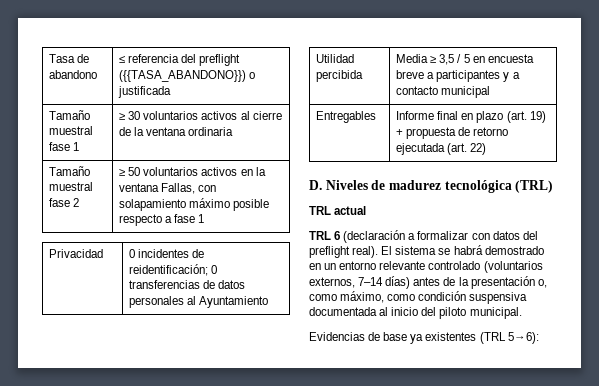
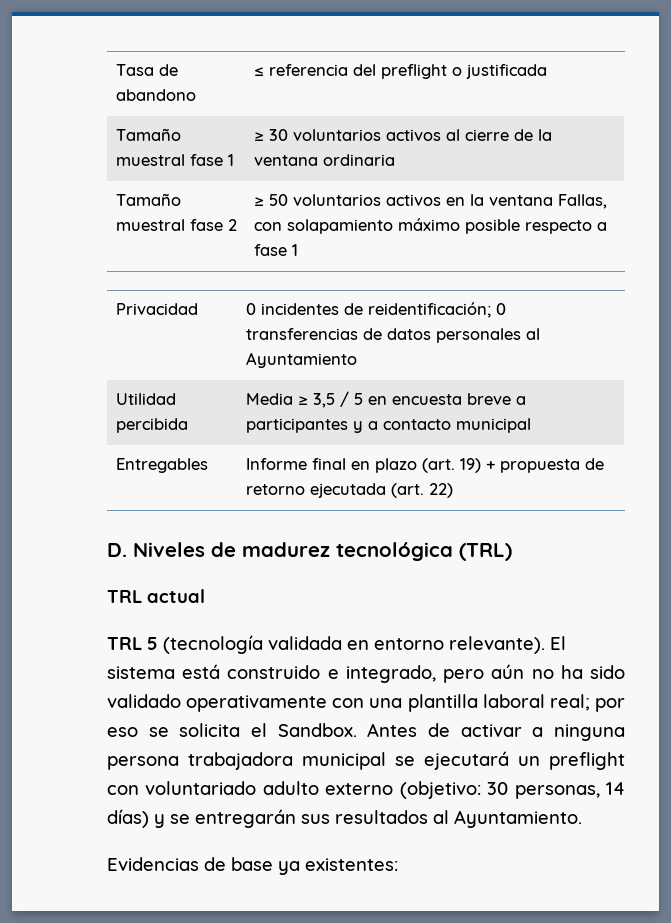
[119,70,247,82] ({{TASA_ABANDONO}}) -> (447, 71) none
[334,230,538,243] [309,245,544,258] [309,261,543,273] [309,276,547,289] [309,291,528,304] [309,307,522,319] 6 (declaración a formalizar con datos del preflight real). El sistema se habrá demostrado en un entorno relevante controlado (voluntarios externos, 7–14 días) antes de la presentación o, como máximo, como condición suspensiva documentada al inicio del piloto municipal. -> [147,635,566,654] [107,664,625,683] [107,694,626,712] [107,723,625,741] [107,751,625,770] [107,781,625,799] [107,809,582,828] 5 (tecnología validada en entorno relevante). El sistema está construido e integrado, pero aún no ha sido validado operativamente con una plantilla laboral real; por eso se solicita el Sandbox. Antes de activar a ninguna persona trabajadora municipal se ejecutará un preflight con voluntariado adulto externo (objetivo: 30 personas, 14 días) y se entregarán sus resultados al Ayuntamiento.
[425,332,539,344] existentes (TRL 5→6): -> [305,858,398,871] existentes:

